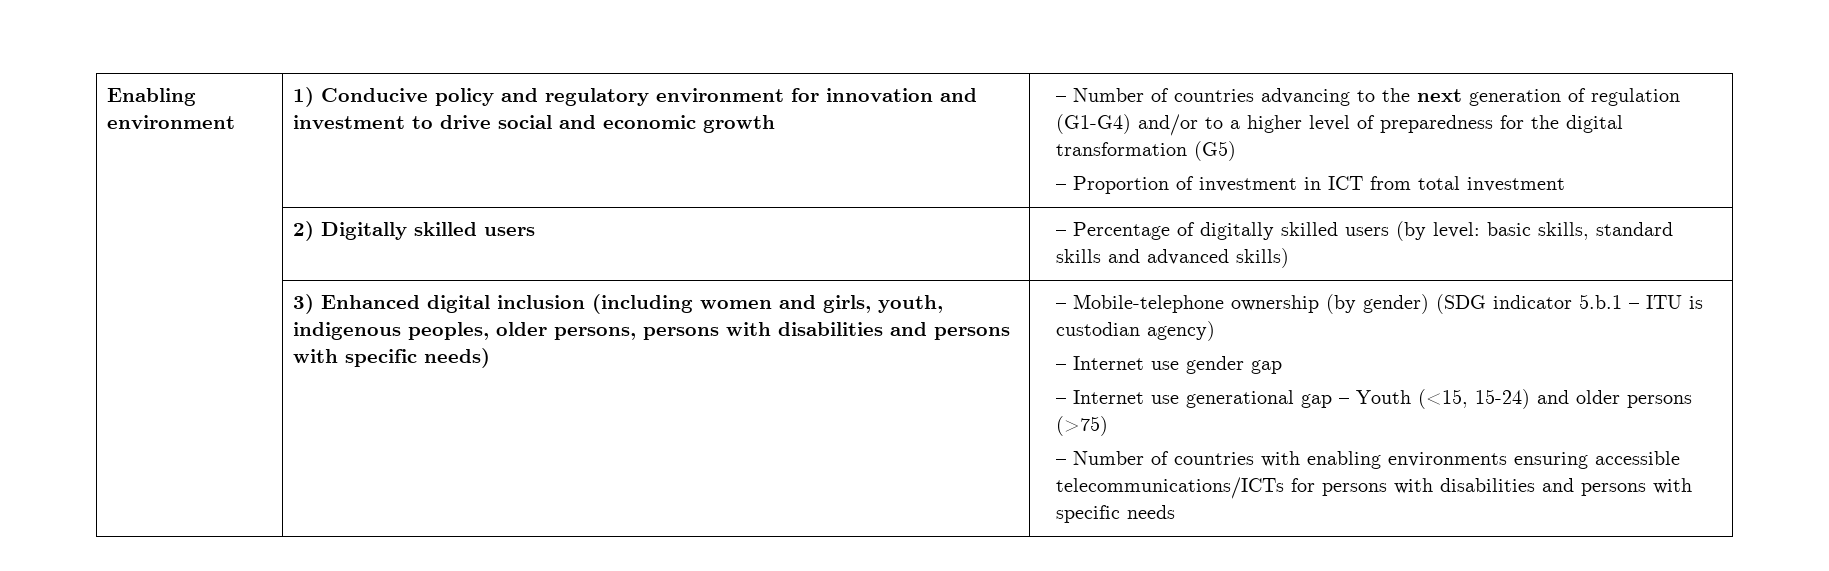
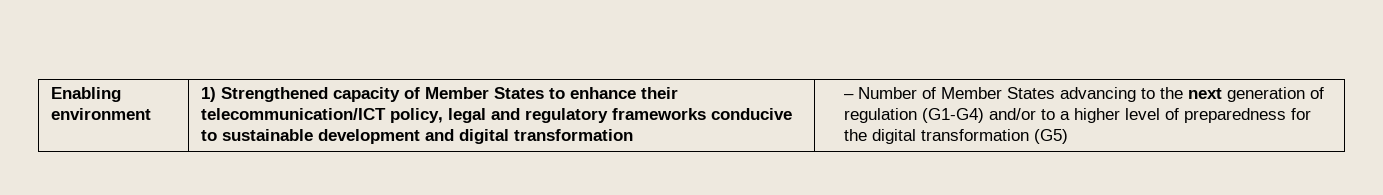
[320,88,977,106] [292,115,775,133] [1056,88,1255,102] Conducive policy and regulatory environment for innovation and investment to drive social and economic growth | – Number of countries -> [221,87,679,102] [201,108,793,123] [201,129,634,144] [843,87,1055,99] Strengthened capacity of Member States to enhance their telecommunication/ICT policy, legal and regulatory frameworks conducive to sustainable development and digital transformation | – Number of Member States
[1056,176,1566,194] [292,221,535,241] [1056,221,1674,241] [1056,248,1290,268] [292,294,943,314] [292,322,1010,340] [292,348,490,368] [1056,294,1704,314] [1056,321,1216,341] [1056,356,1283,374] [1056,389,1693,409] [1056,416,1109,436] [1056,451,1681,469] [1056,477,1693,499] [1056,505,1176,523] // – Proportion of investment in ICT from total investment // | 2) Digitally skilled users | – Percentage of digitally skilled users (by level: basic skills, standard skills and advanced skills) // | 3) Enhanced digital inclusion (including women and girls, youth, indigenous peoples, older persons, persons with disabilities and persons with specific needs) | – Mobile-telephone ownership (by gender) (SDG indicator 5.b.1 – ITU is custodian agency) // – Internet use gender gap // – Internet use generational gap – Youth (<15, 15-24) and older persons (>75) // – Number of countries with enabling environments ensuring accessible telecommunications/ICTs for persons with disabilities and persons with specific needs -> (1068, 136) none

